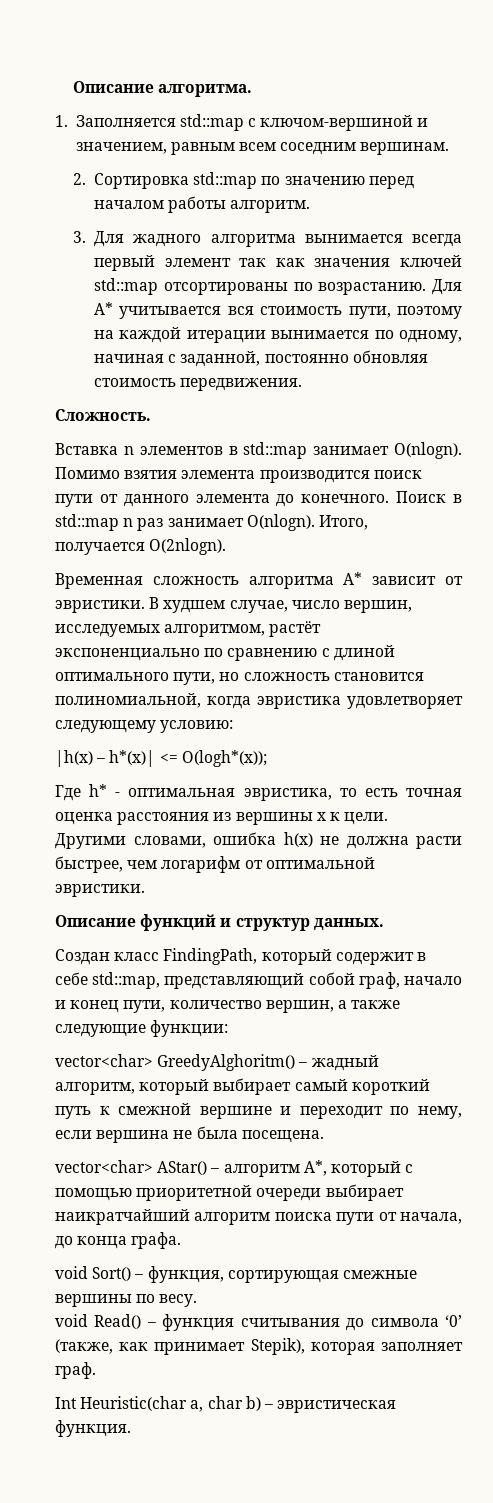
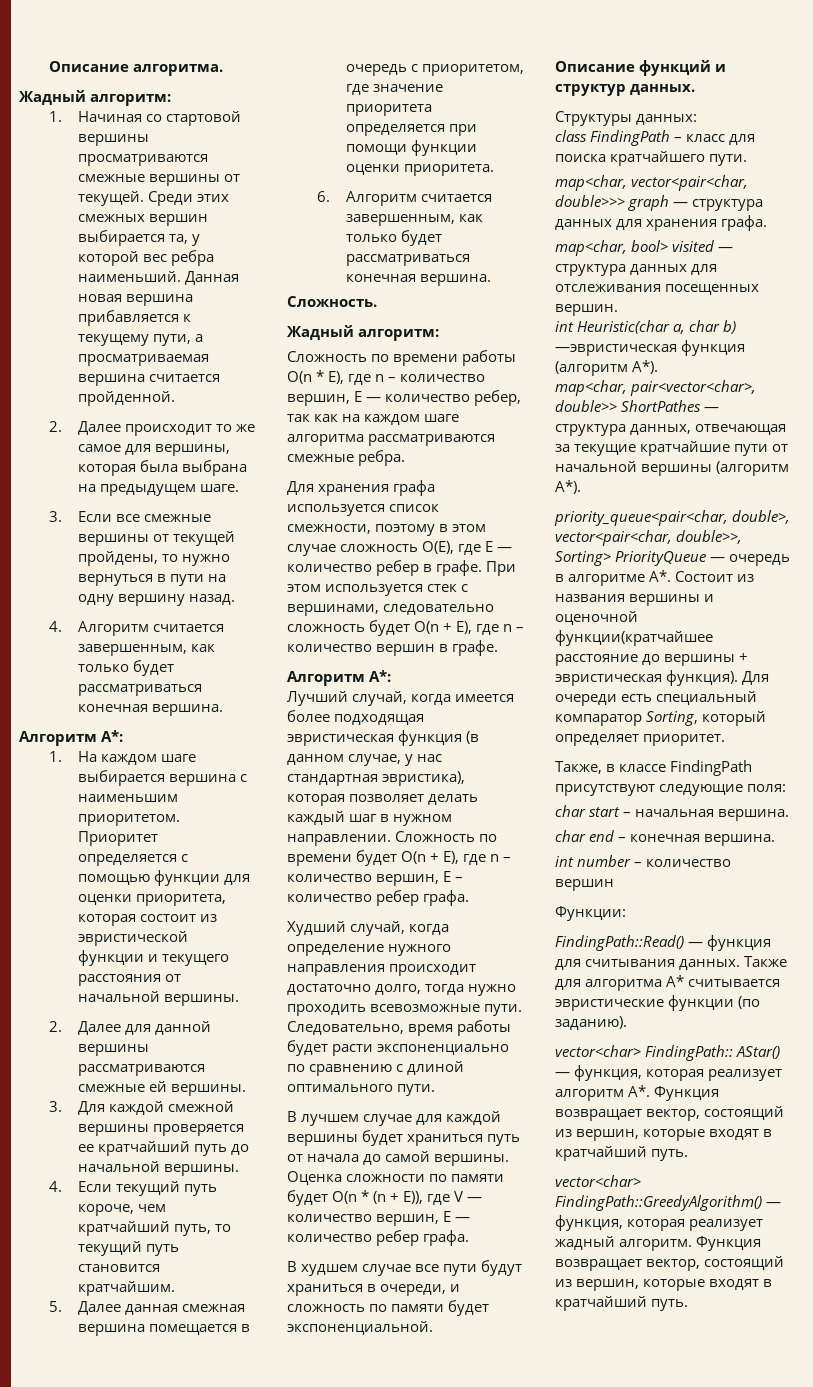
[55,114,429,131] [75,142,450,155] [73,172,414,189] [93,196,311,213] [73,231,462,247] [93,255,463,271] [93,278,462,295] [93,302,462,319] [93,327,462,343] [93,350,428,367] [93,378,303,391] [55,409,151,421] [55,442,462,459] [55,467,422,483] [55,491,462,507] [55,514,368,531] [55,538,227,555] [55,572,464,589] [55,597,412,613] [55,621,322,637] 1. Заполняется std::map с ключом-вершиной и значением, равным всем соседним вершинам. // 2. Сортировка std::map по значению перед началом работы алгоритм. // 3. Для жадного алгоритма вынимается всегда первый элемент так как значения ключей std::map отсортированы по возрастанию. Для A* учитывается вся стоимость пути, поэтому на каждой итерации вынимается по одному, начиная с заданной, постоянно обновляя стоимость передвижения. // Сложность. // Вставка n элементов в std::map занимает O(nlogn). Помимо взятия элемента производится поиск пути от данного элемента до конечного. Поиск в std::map n раз занимает O(nlogn). Итого, получается O(2nlogn). // Временная сложность алгоритма A* зависит от эвристики. В худшем случае, число вершин, исследуемых алгоритмом, растёт -> [19,90,172,106] [48,111,242,126] [78,134,150,146] [78,154,209,166] [78,174,241,186] [78,191,230,206] [78,214,209,226] [78,230,201,246] [78,250,215,266] [78,271,240,285] [78,294,194,306] [78,310,192,326] [78,334,204,346] [78,354,210,366] [78,374,221,386] [78,391,176,406] [48,421,256,436] [78,444,231,456] [78,460,248,476] [78,484,240,496] [48,511,212,522] [78,531,236,546] [78,551,231,566] [78,574,227,586] [78,594,236,606] [48,621,225,636] [78,644,216,656] [78,660,175,676] [78,684,203,696] [78,704,224,716] [19,730,124,746] [48,751,197,765] [78,770,248,786] [78,794,179,802] [78,814,181,826] [78,831,159,846] [78,854,189,866] [78,870,251,886] [78,894,227,906] [78,914,218,926] [78,931,189,946] [78,950,230,966] [78,974,182,986] [78,991,240,1006] [48,1021,212,1035] [78,1044,150,1056] [78,1064,206,1076] [78,1081,247,1096] [48,1101,235,1115] [78,1124,245,1136] [78,1141,250,1156] [78,1161,240,1176] [48,1181,218,1196] [78,1204,167,1216] [78,1221,232,1236] [78,1241,180,1256] [78,1264,161,1272] [78,1281,176,1296] [48,1301,246,1315] [78,1324,251,1336] [346,64,525,76] [346,84,444,95] [346,104,433,116] [346,124,478,136] [346,140,478,156] [346,164,495,176] [316,191,493,206] [346,214,484,226] [346,230,443,246] [346,254,471,266] [346,274,492,286] [287,296,377,307] [287,325,440,341] [287,350,517,366] [287,370,486,385] [287,390,522,406] [287,414,460,425] [287,434,496,446] [287,450,406,466] [287,480,436,496] [287,504,440,516] [287,524,487,536] [287,541,513,556] [287,560,517,576] [287,584,469,596] [287,604,495,616] [287,620,525,636] [287,640,499,656] [287,670,392,686] [287,691,515,706] [287,710,425,725] [287,730,480,746] [287,754,443,766] [287,771,466,786] [287,794,479,806] [287,811,453,826] [287,831,498,846] [287,850,512,866] [287,871,464,886] [287,890,470,906] [287,921,450,936] [287,944,452,956] [287,964,477,976] [287,984,517,996] [287,1004,523,1016] [287,1020,512,1036] [287,1040,374,1056] Жадный алгоритм: // 1. Начиная со стартовой вершины просматриваются смежные вершины от текущей. Среди этих смежных вершин выбирается та, у которой вес ребра наименьший. Данная новая вершина прибавляется к текущему пути, а просматриваемая вершина считается пройденной. // 2. Далее происходит то же самое для вершины, которая была выбрана на предыдущем шаге. // 3. Если все смежные вершины от текущей пройдены, то нужно вернуться в пути на одну вершину назад. // 4. Алгоритм считается завершенным, как только будет рассматриваться конечная вершина. // Алгоритм А*: // 1. На каждом шаге выбирается вершина с наименьшим приоритетом. Приоритет определяется с помощью функции для оценки приоритета, которая состоит из эвристической функции и текущего расстояния от начальной вершины. // 2. Далее для данной вершины рассматриваются смежные ей вершины. // 3. Для каждой смежной вершины проверяется ее кратчайший путь до начальной вершины. // 4. Если текущий путь короче, чем кратчайший путь, то текущий путь становится кратчайшим. // 5. Далее данная смежная вершина помещается в очередь с приоритетом, где значение приоритета определяется при помощи функции оценки приоритета. // 6. Алгоритм считается завершенным, как только будет рассматриваться конечная вершина. // Сложность. // Жадный алгоритм: // Сложность по времени работы O(n * E), где n – количество вершин, Е — количество ребер, так как на каждом шаге алгоритма рассматриваются смежные ребра. // Для хранения графа используется список смежности, поэтому в этом случае сложность O(E), где Е — количество ребер в графе. При этом используется стек с вершинами, следовательно сложность будет O(n + E), где n – количество вершин в графе. // Алгоритм А*: // Лучший случай, когда имеется более подходящая эвристическая функция (в данном случае, у нас стандартная эвристика), которая позволяет делать каждый шаг в нужном направлении. Сложность по времени будет O(n + E), где n – количество вершин, E – количество ребер графа. // Худший случай, когда определение нужного направления происходит достаточно долго, тогда нужно проходить всевозможные пути. Следовательно, время работы будет расти
[173,672,424,685] [55,693,463,709] [55,720,234,733] [55,750,267,767] [55,784,463,801] [55,812,389,825] [55,832,462,849] [55,856,375,873] [55,884,145,897] пути, но сложность становится полиномиальной, когда эвристика удовлетворяет следующему условию: // |h(x) – h*(x)| <= O(logh*(x)); // Где h* - оптимальная эвристика, то есть точная оценка расстояния из вершины x к цели. Другими словами, ошибка h(x) не должна расти быстрее, чем логарифм от оптимальной эвристики. -> [397,1084,436,1096] [287,1111,502,1126] [287,1130,521,1146] [287,1151,510,1166] [287,1171,505,1185] [287,1190,483,1206] [287,1211,471,1226] [287,1230,470,1246] [287,1260,523,1276] [287,1284,461,1296] [287,1300,490,1316] [287,1321,433,1335] пути. // В лучшем случае для каждой вершины будет храниться путь от начала до самой вершины. Оценка сложности по памяти будет O(n * (n + E)), где V — количество вершин, Е — количество ребер графа. // В худшем случае все пути будут храниться в очереди, и сложность по памяти будет экспоненциальной.
[55,948,426,965] [55,972,462,989] [55,1000,401,1013] [55,1020,229,1037] [55,1054,379,1071] [55,1078,430,1095] [55,1103,462,1119] [55,1126,324,1143] [55,1160,414,1177] [55,1184,404,1201] [55,1209,462,1225] [55,1232,182,1249] [55,1266,417,1283] [55,1294,198,1307] [55,1314,462,1331] [55,1338,463,1355] [55,1362,96,1379] [55,1396,397,1413] [55,1420,131,1437] Создан класс FindingPath, который содержит в себе std::map, представляющий собой граф, начало и конец пути, количество вершин, а также следующие функции: // vector<char> GreedyAlghoritm() – жадный алгоритм, который выбирает самый короткий путь к смежной вершине и переходит по нему, если вершина не была посещена. // vector<char> AStar() – алгоритм A*, который с помощью приоритетной очереди выбирает наикратчайший алгоритм поиска пути от начала, до конца графа. // void Sort() – функция, сортирующая смежные вершины по весу. // void Read() – функция считывания до символа ‘0’ (также, как принимает Stepik), которая заполняет граф. // Int Heuristic(char a, char b) – эвристическая функция. -> [555,111,698,126] [555,130,756,146] [555,151,748,166] [555,175,749,191] [555,195,764,211] [555,215,768,231] [555,240,734,256] [555,264,718,276] [555,284,760,295] [555,304,618,316] [555,320,737,334] [555,340,746,356] [555,360,659,376] [555,380,757,396] [555,400,720,412] [555,424,787,436] [555,441,789,456] [555,461,790,476] [555,480,581,494] [554,510,791,526] [555,530,743,546] [555,551,791,566] [555,570,755,586] [555,594,715,606] [555,611,638,625] [555,630,713,646] [555,652,749,666] [555,670,770,686] [555,691,758,706] [555,711,767,726] [555,734,726,746] [555,760,753,776] [555,784,787,796] [555,805,790,821] [555,830,776,846] [555,855,732,867] [555,879,614,891] [555,906,626,921] [555,935,772,951] [555,956,788,970] [555,975,781,991] [555,995,761,1011] [555,1016,627,1030] [555,1045,781,1061] [555,1065,783,1081] [555,1085,720,1101] [555,1106,785,1121] [555,1129,773,1141] [555,1146,689,1161] [555,1175,641,1187] [555,1195,782,1211] [555,1215,764,1231] [555,1236,762,1251] [555,1256,785,1271] [555,1279,773,1291] [555,1296,689,1311] Структуры данных: // class FindingPath – класс для поиска кратчайшего пути. // map<char, vector<pair<char, double>>> graph — структура данных для хранения графа. // map<char, bool> visited — структура данных для отслеживания посещенных вершин. // int Heuristic(char a, char b) —эвристическая функция (алгоритм А*). // map<char, pair<vector<char>, double>> ShortPathes — структура данных, отвечающая за текущие кратчайшие пути от начальной вершины (алгоритм А*). // priority_queue<pair<char, double>, vector<pair<char, double>>, Sorting> PriorityQueue — очередь в алгоритме А*. Состоит из названия вершины и оценочной функции(кратчайшее расстояние до вершины + эвристическая функция). Для очереди есть специальный компаратор Sorting, который определяет приоритет. // Также, в классе FindingPath присутствуют следующие поля: // char start – начальная вершина. // char end – конечная вершина. // int number – количество вершин // Функции: // FindingPath::Read() — функция для считывания данных. Также для алгоритма А* считывается эвристические функции (по заданию). // vector<char> FindingPath:: AStar() — функция, которая реализует алгоритм А*. Функция возвращает вектор, состоящий из вершин, которые входят в кратчайший путь. // vector<char> FindingPath::GreedyAlgorithm() — функция, которая реализует жадный алгоритм. Функция возвращает вектор, состоящий из вершин, которые входят в кратчайший путь.

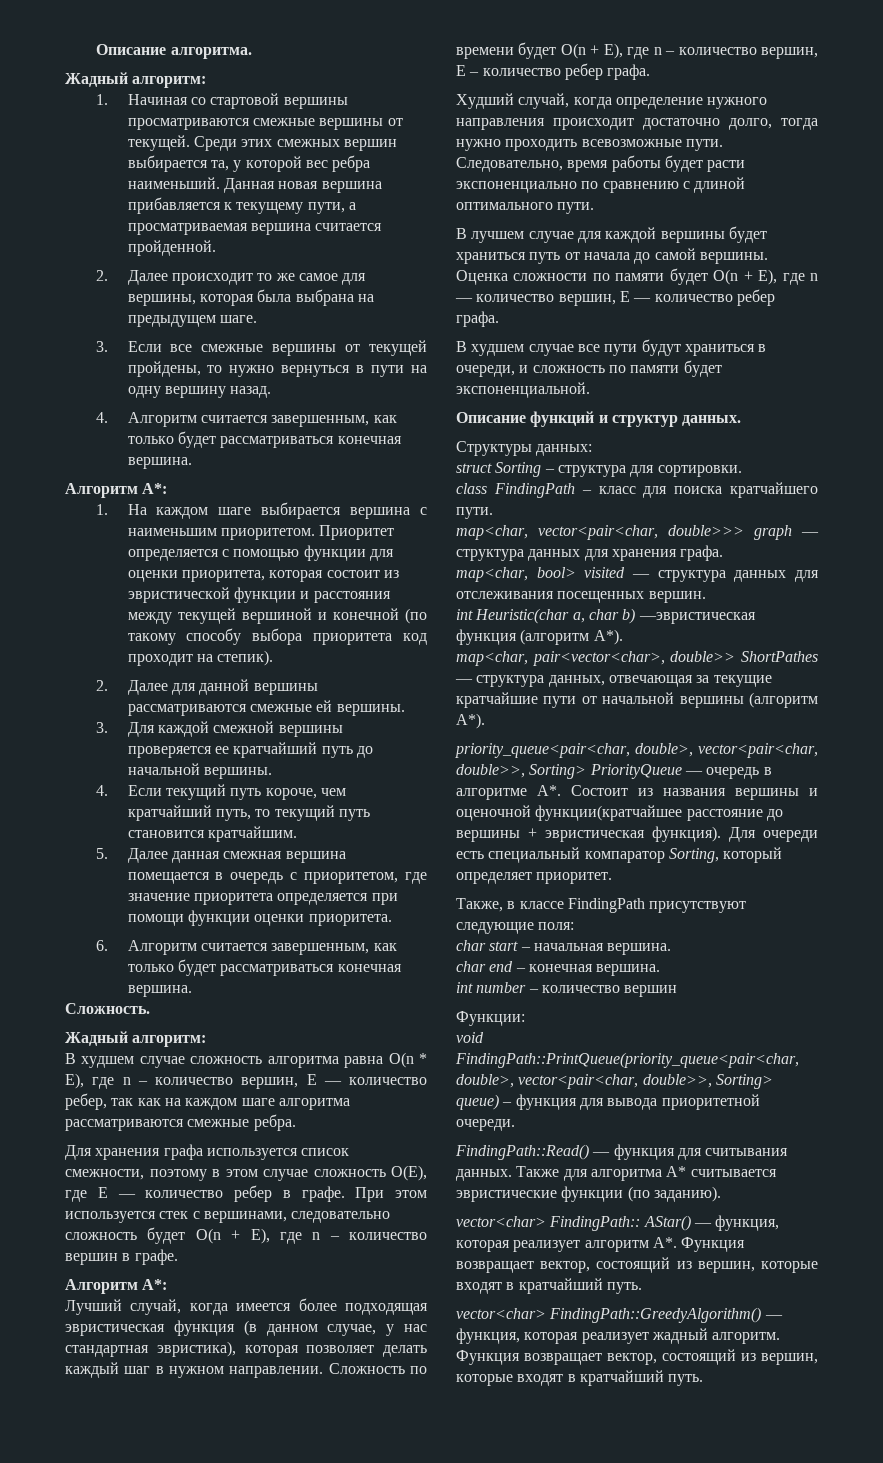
[162,954,230,966] [78,974,182,986] [78,991,240,1006] текущего расстояния от начальной вершины. -> [313,591,391,603] [127,608,427,624] [127,628,427,645] [127,650,274,666] расстояния между текущей вершиной и конечной (по такому способу выбора приоритета код проходит на степик).
[287,350,517,366] Сложность по времени работы -> [65,1053,384,1068] В худшем случае сложность алгоритма равна
[361,1190,464,1205] * (n + E)), где V -> [743,269,819,285] + E), где n
(698, 119) none -> [456,462,742,477] // struct Sorting – структура для сортировки.
(626, 913) none -> [456,1032,484,1043] [455,1052,799,1068] [456,1074,773,1089] [456,1094,760,1110] [456,1119,515,1131] // void FindingPath::PrintQueue(priority_queue<pair<char, double>, vector<pair<char, double>>, Sorting> queue) – функция для вывода приоритетной очереди.

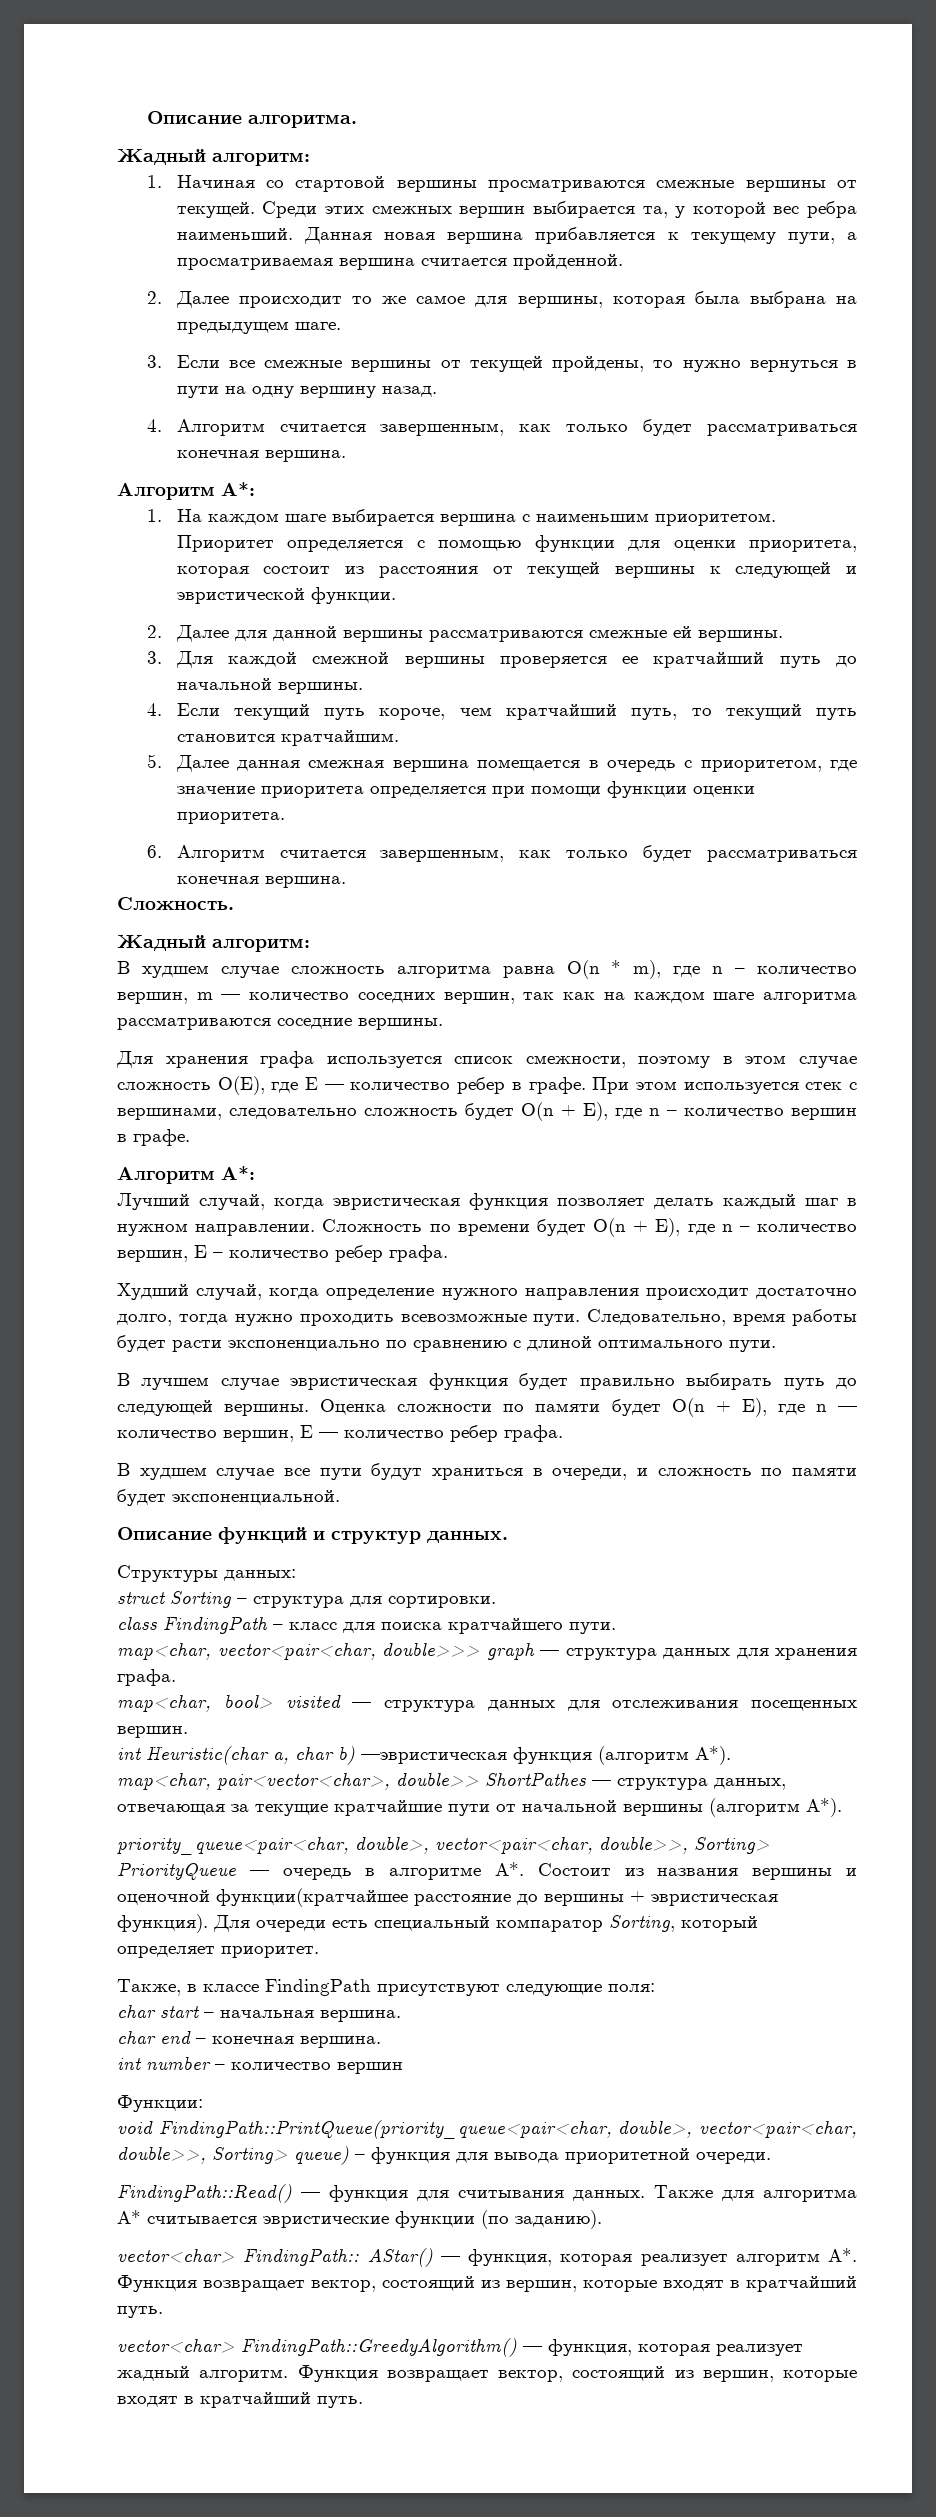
[127,587,391,603] [127,608,427,624] [127,628,427,645] [127,650,274,666] эвристической функции и расстояния между текущей вершиной и конечной (по такому способу выбора приоритета код проходит на степик). -> [378,562,857,578] [176,587,396,604] расстояния от текущей вершины к следующей и эвристической функции.
[65,1073,427,1089] [65,1093,107,1110] E), где n – количество вершин, Е — количество ребер, -> [633,960,857,979] [117,992,515,1004] m), где n – количество вершин, m — количество соседних вершин,
[187,1114,296,1131] смежные ребра. -> [277,1018,443,1030] соседние вершины.
[236,1298,428,1315] [65,1320,427,1336] [65,1341,299,1357] имеется более подходящая эвристическая функция (в данном случае, у нас стандартная эвристика), которая -> [333,1193,548,1210] эвристическая функция
[577,226,767,243] [456,248,696,264] для каждой вершины будет храниться путь от начала до самой -> [290,1373,858,1390] [117,1400,213,1416] эвристическая функция будет правильно выбирать путь до следующей

